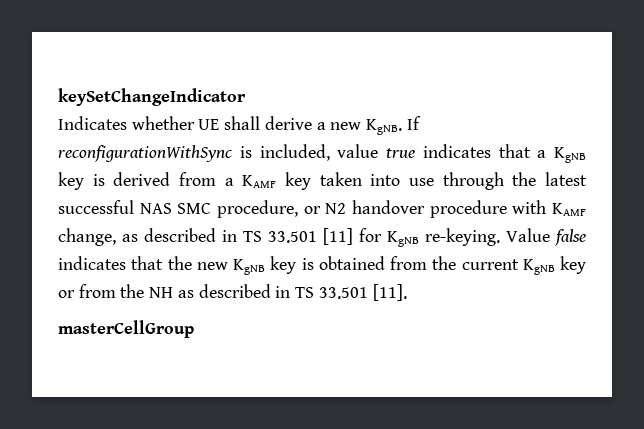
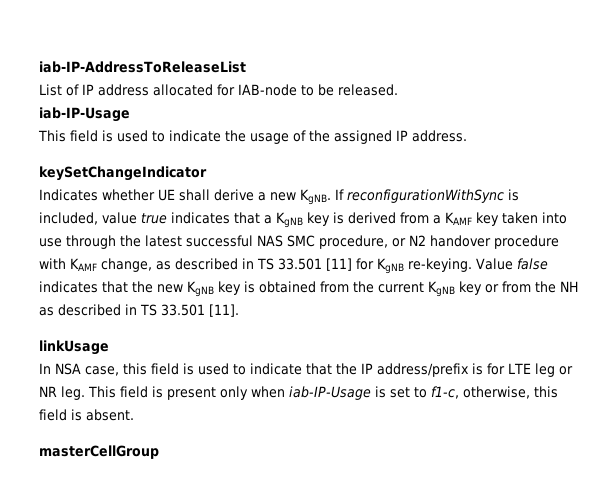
(58, 97) none -> [39,61,246,73] [39,84,398,96] [39,107,130,122] [38,130,467,144] iab-IP-AddressToReleaseList // List of IP address allocated for IAB-node to be released. // iab-IP-Usage // This field is used to indicate the usage of the assigned IP address. //
(407, 292) none -> [39,340,109,355] [39,363,573,377] [39,386,558,400] [39,409,134,421] // linkUsage // In NSA case, this field is used to indicate that the IP address/prefix is for LTE leg or NR leg. This field is present only when iab-IP-Usage is set to f1-c, otherwise, this field is absent.

